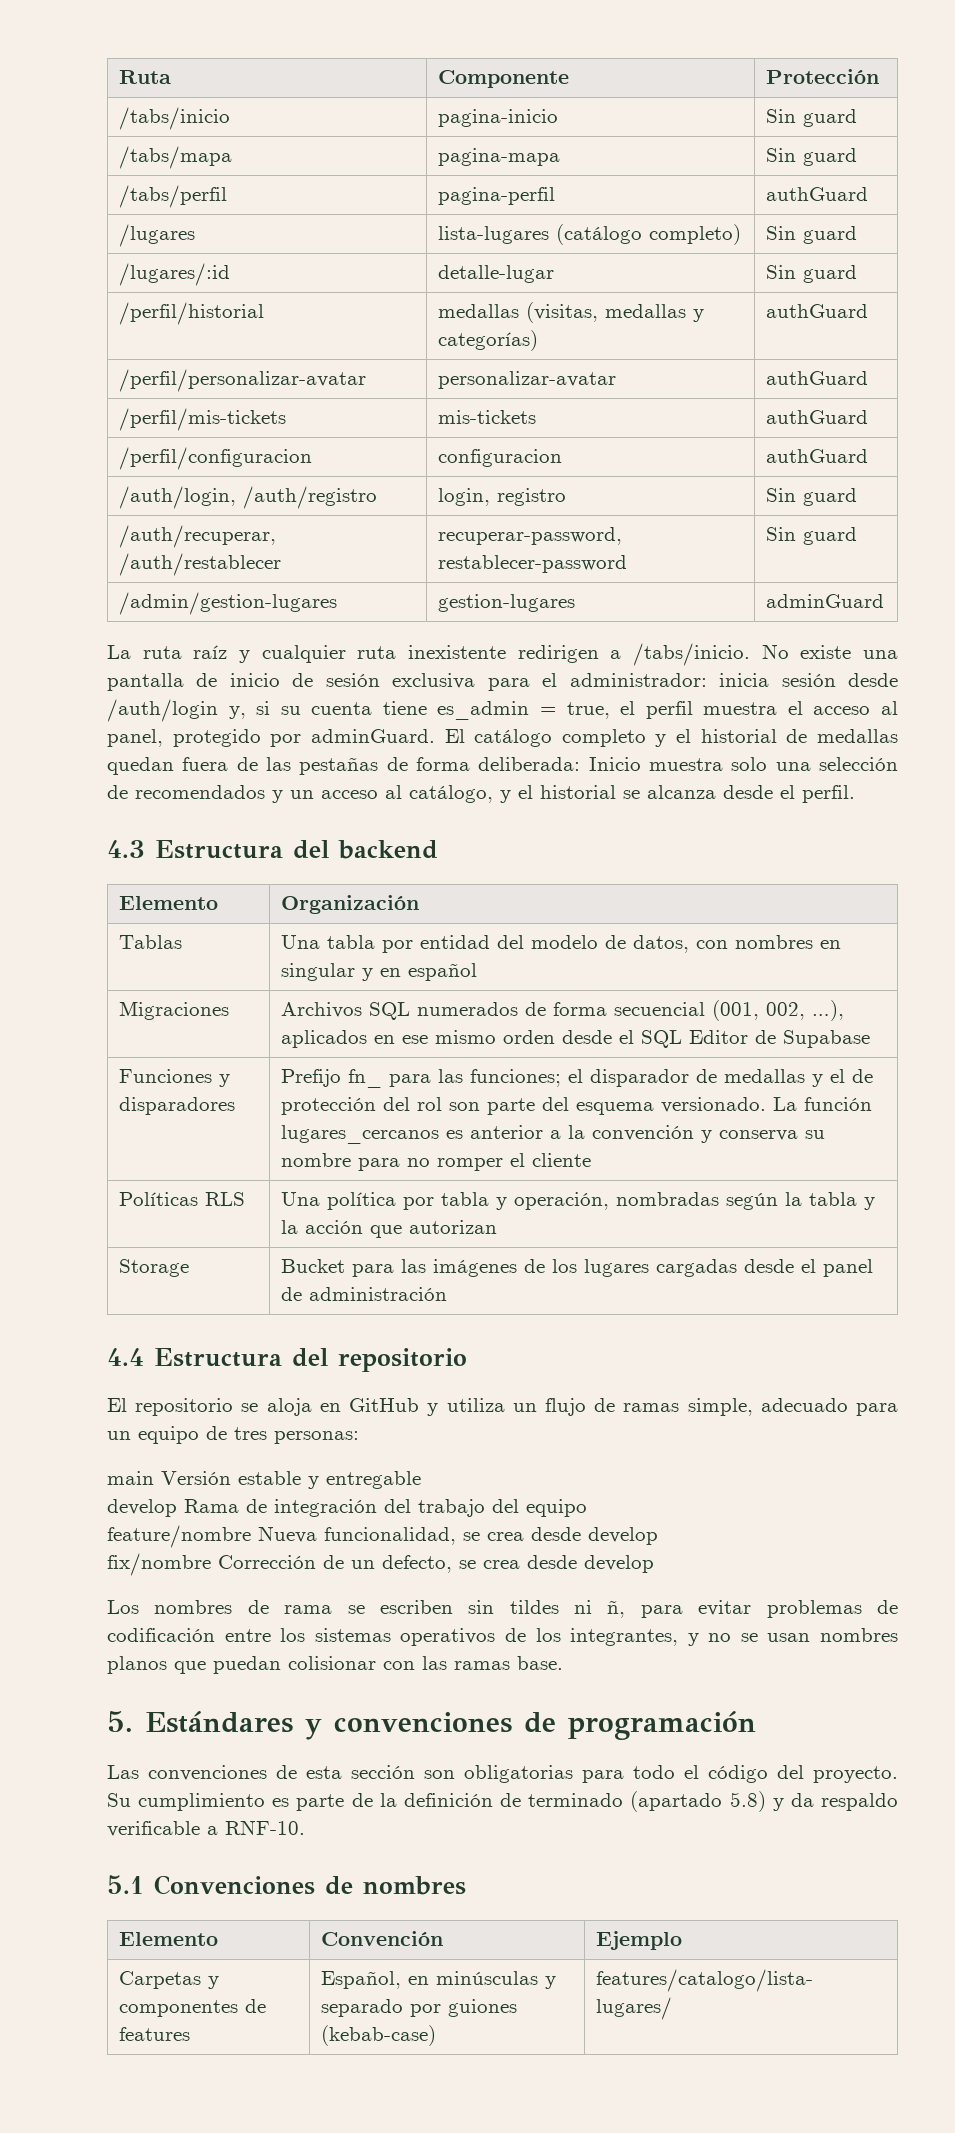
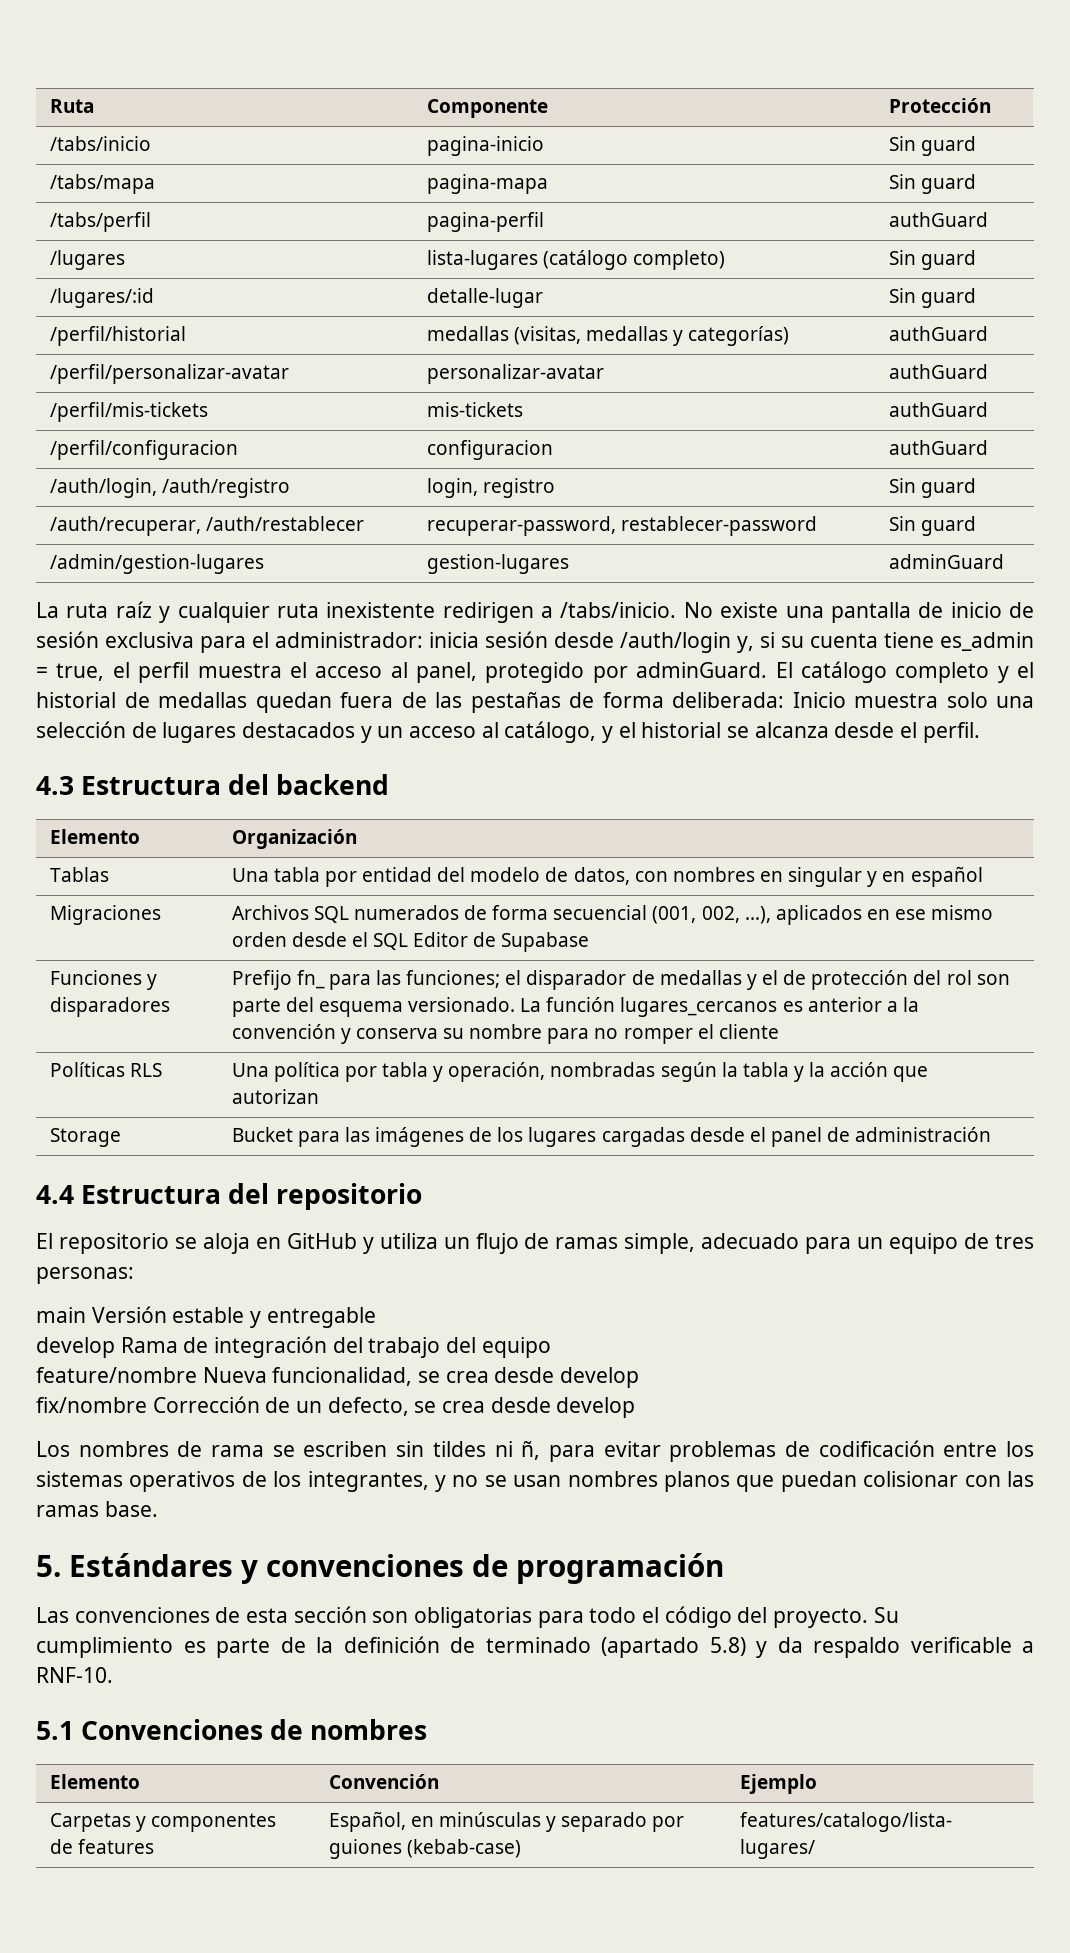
[135,785,265,799] recomendados -> [162,722,356,743] lugares destacados

